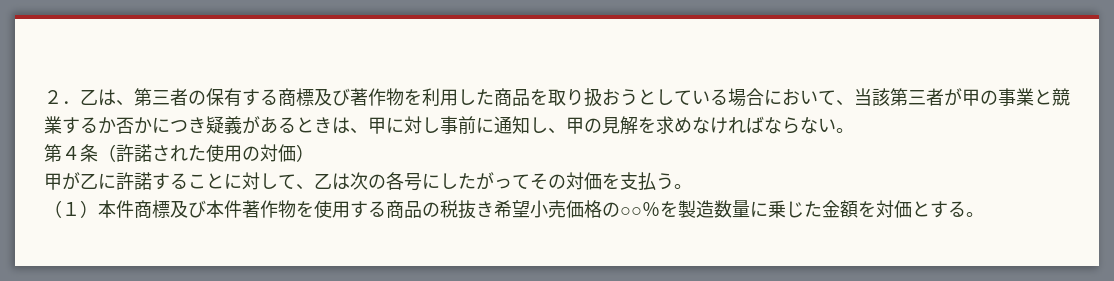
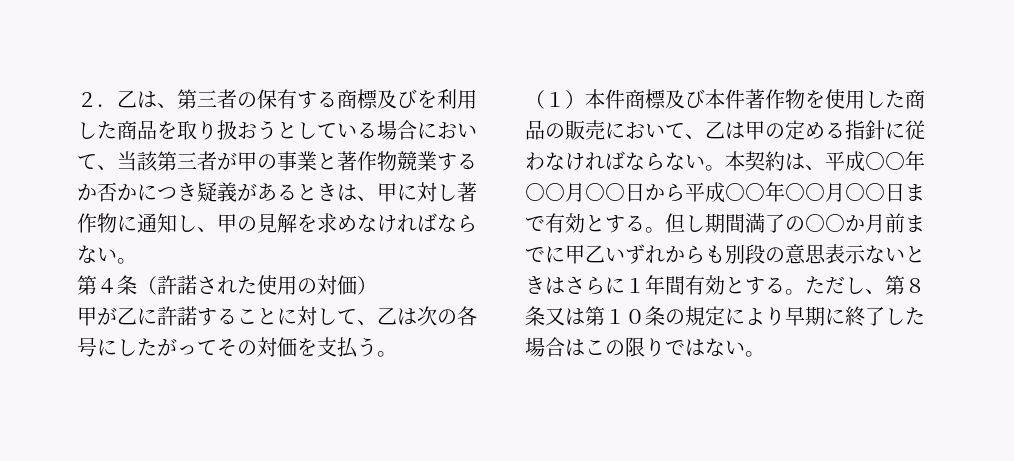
[350,88,404,106] 著作物 -> (417, 98) none
(1052, 97) none -> [337,151,397,171] 著作物
[440,116,476,134] 事前 -> [457,182,477,202] [77,213,117,233] 著作物
[350,200,966,219] する商品の税抜き希望小売価格の○○％を製造数量に乗じた金額を対価とする -> [865,89,925,109] [525,120,925,140] [525,151,925,172] [525,182,925,203] [525,213,925,233] [525,244,925,264] [525,275,925,295] [525,306,925,327] [525,337,745,357] した商品の販売において、乙は甲の定める指針に従わなければならない。本契約は、平成○○年○○月○○日から平成○○年○○月○○日まで有効とする。但し期間満了の○○か月前までに甲乙いずれからも別段の意思表示ないときはさらに１年間有効とする。ただし、第８条又は第１０条の規定により早期に終了した場合はこの限りではない

